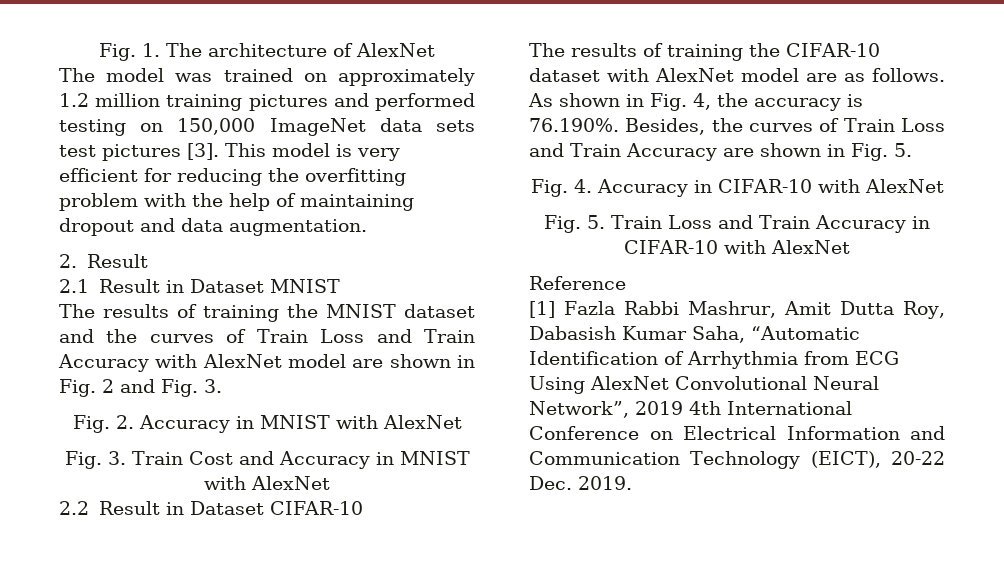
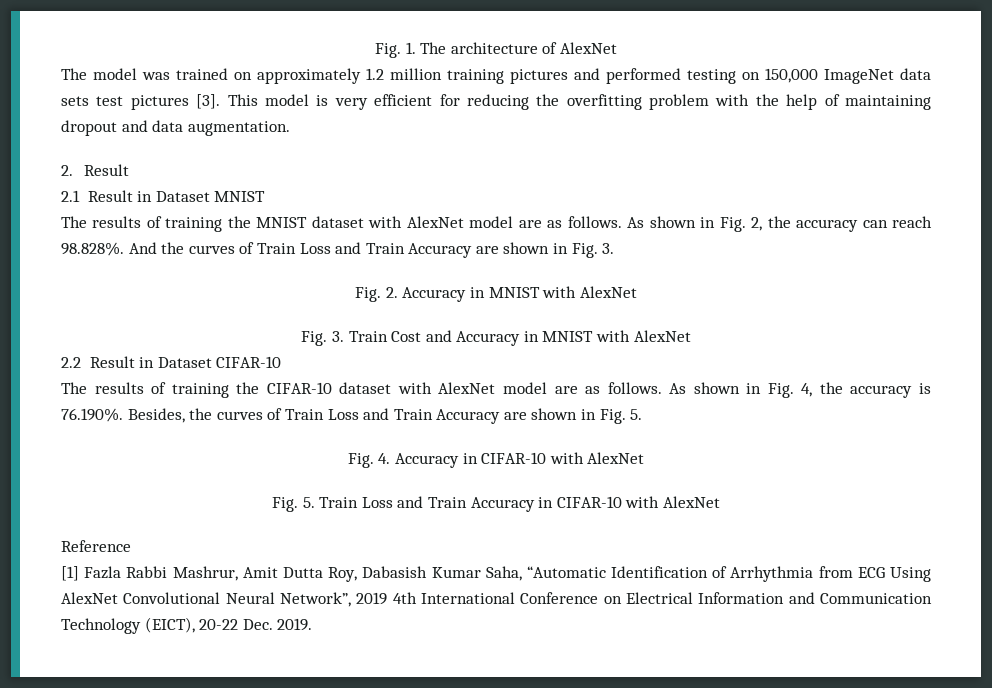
[59,329,475,343] [58,354,475,372] [59,379,198,397] and the curves of Train Loss and Train Accuracy with AlexNet model are shown in Fig. 2 and Fig. -> [368,216,933,232] [61,242,598,258] with AlexNet model are as follows. As shown in Fig. 2, the accuracy can reach 98.828%. And the curves of Train Loss and Train Accuracy are shown in Fig.

